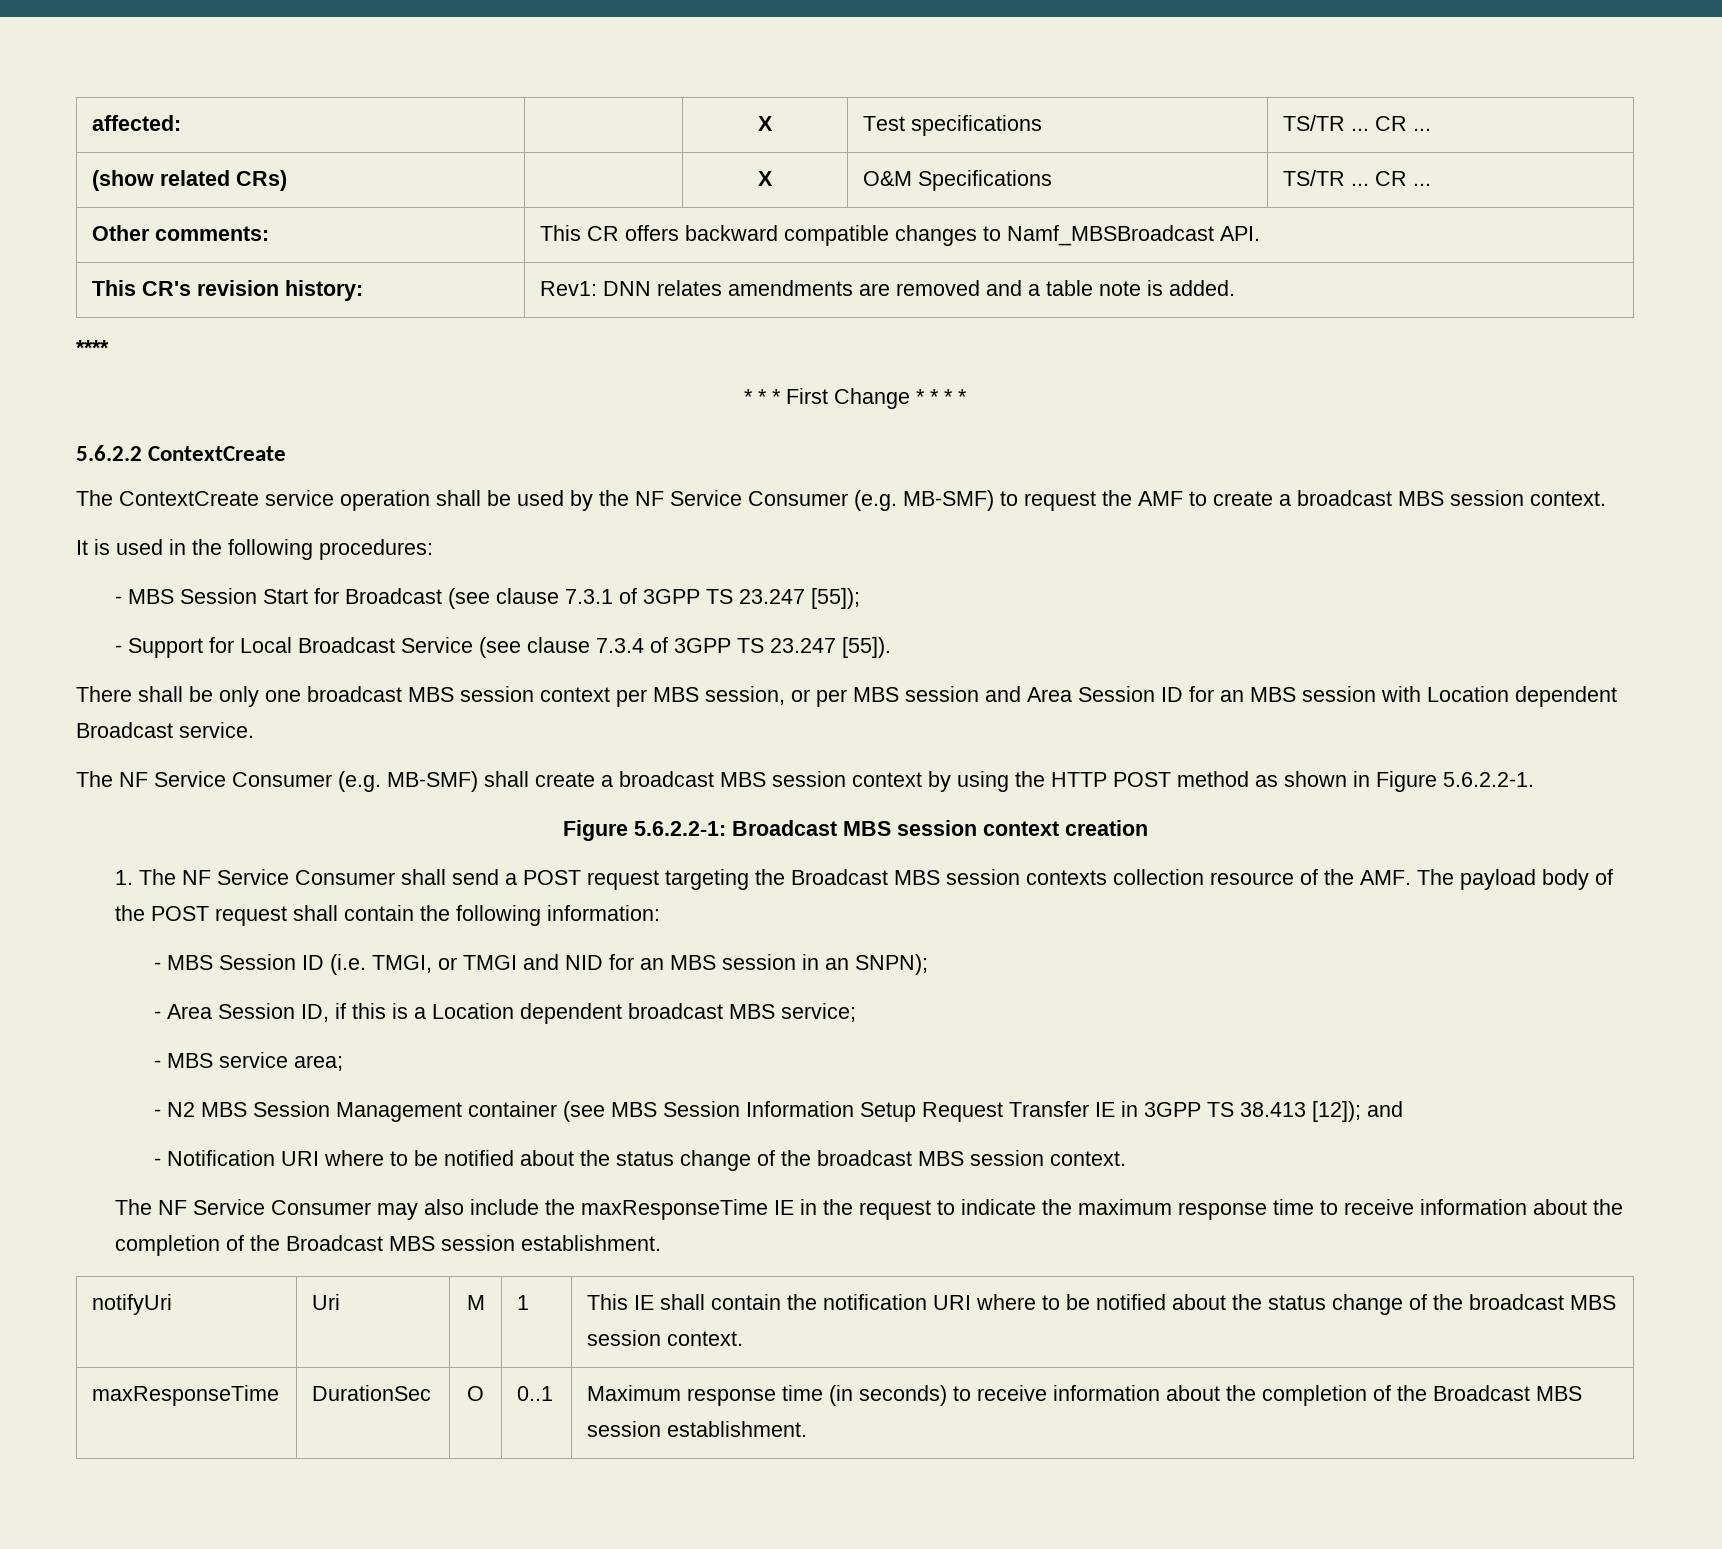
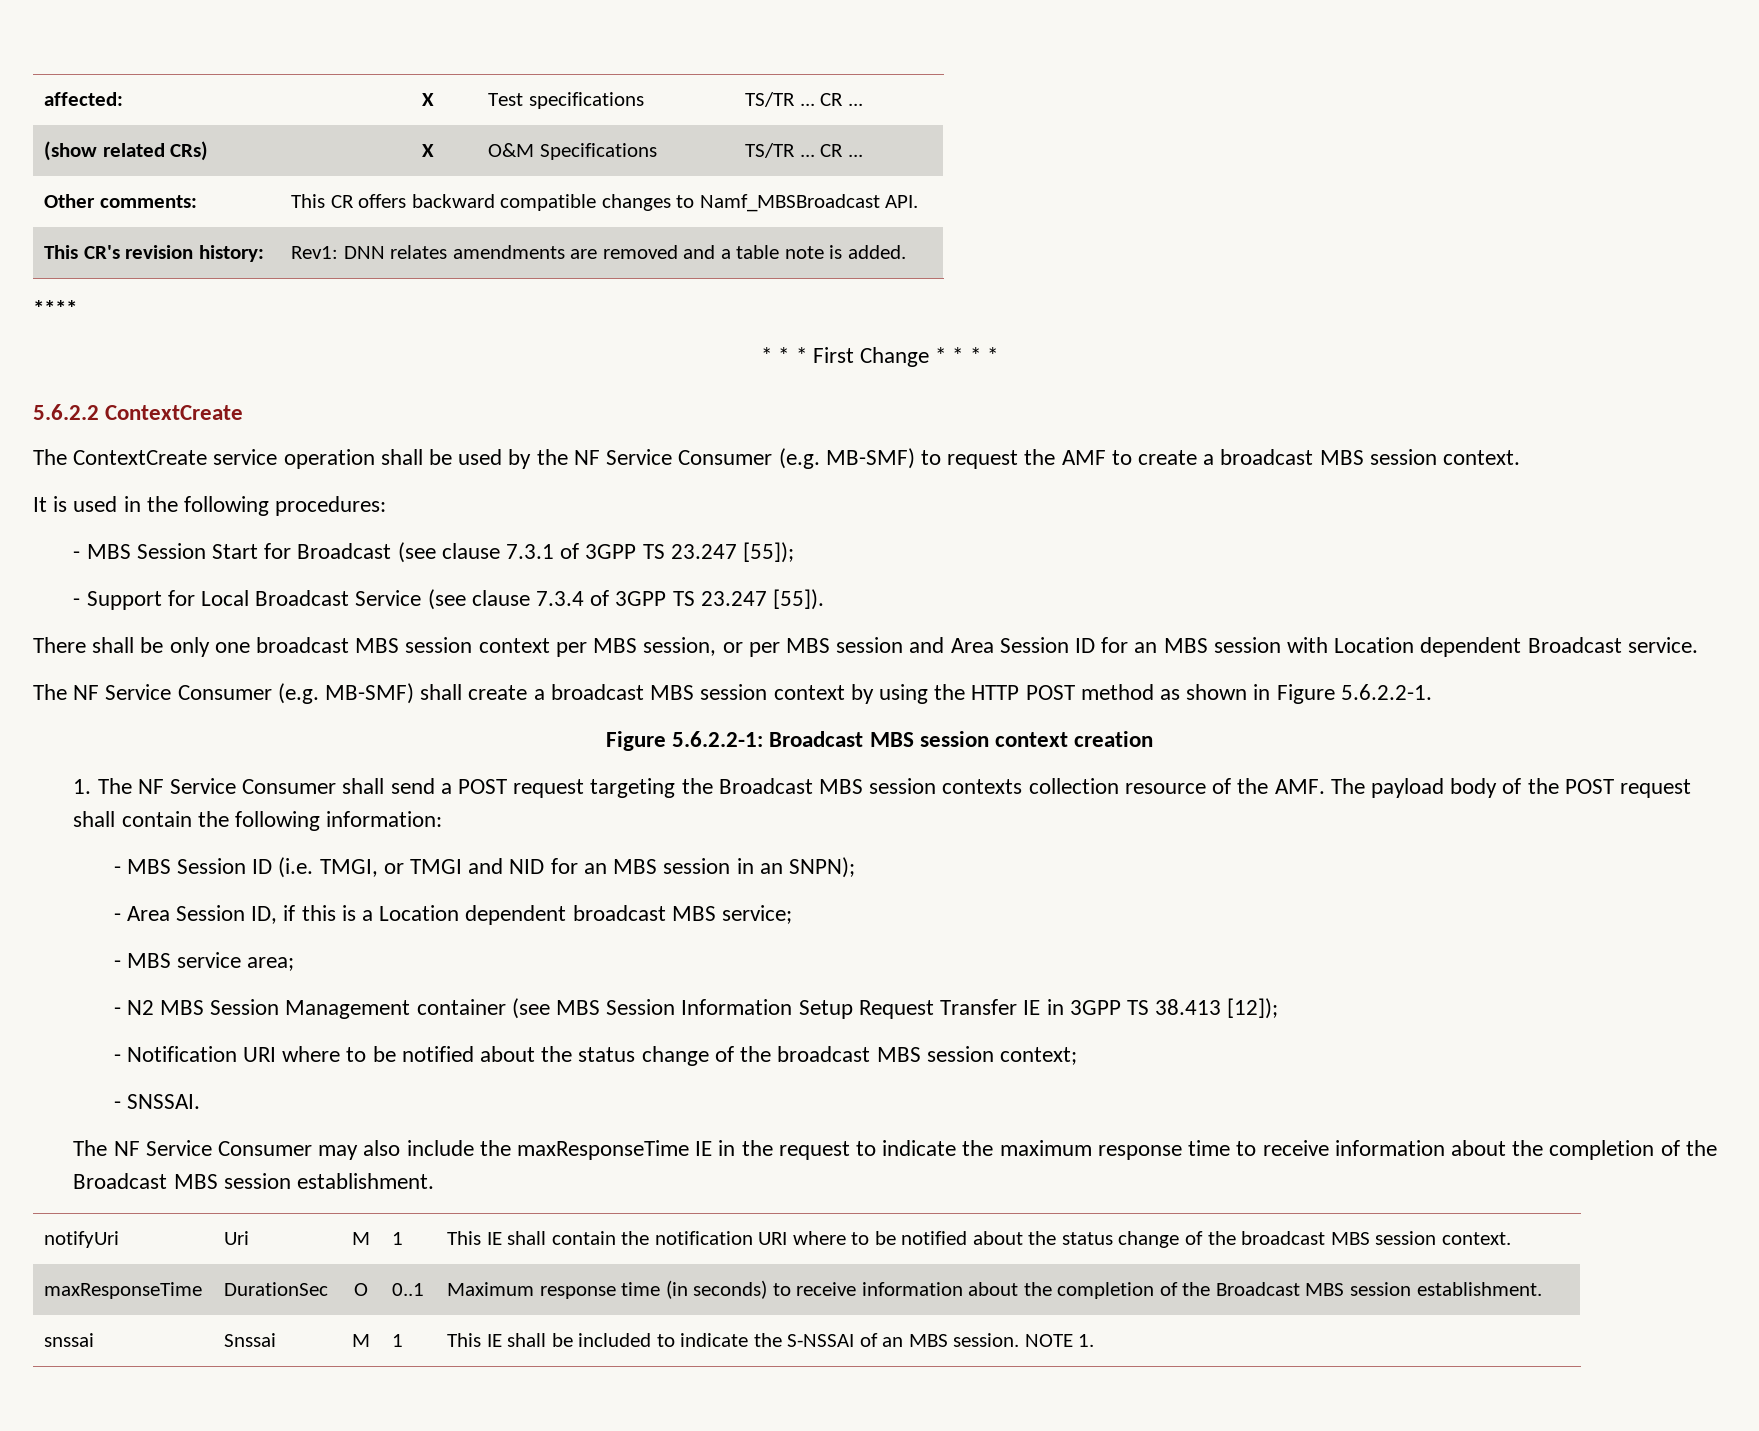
[1366,1101,1403,1117] and -> (1279, 1008) none
[1049,1151,1126,1166] context. -> [999,1047,1077,1065] [113,1094,200,1109] context; // - SNSSAI.
(808, 1429) none -> [43,1333,94,1347] [223,1333,276,1347] [352,1334,370,1347] [391,1334,403,1347] [446,1333,1095,1347] // snssai | Snssai | M | 1 | This IE shall be included to indicate the S-NSSAI of an MBS session. NOTE 1.

